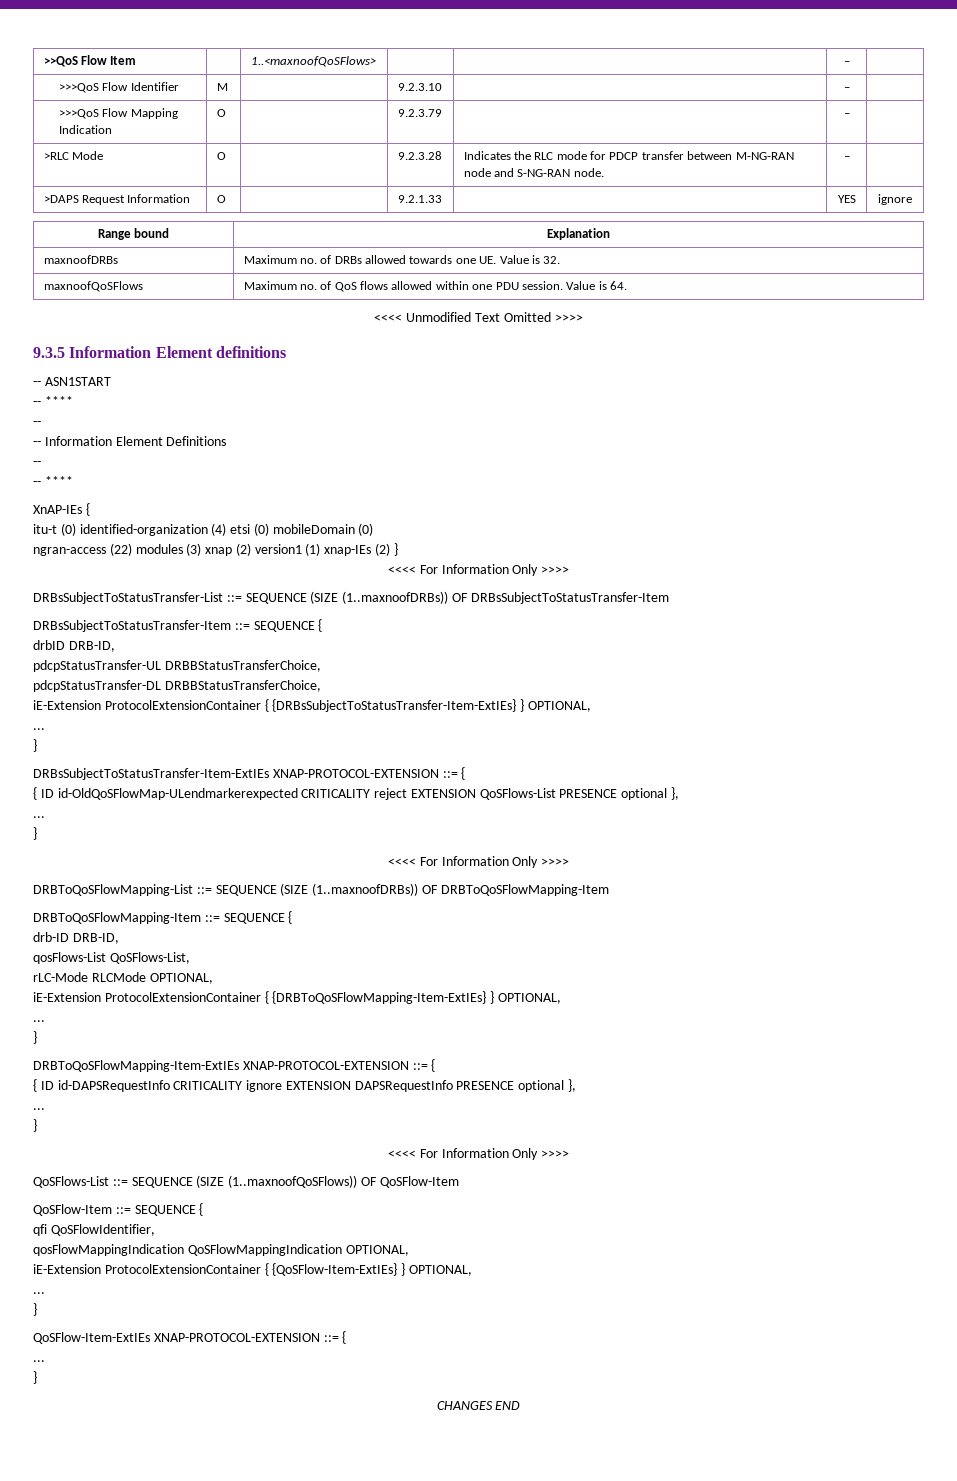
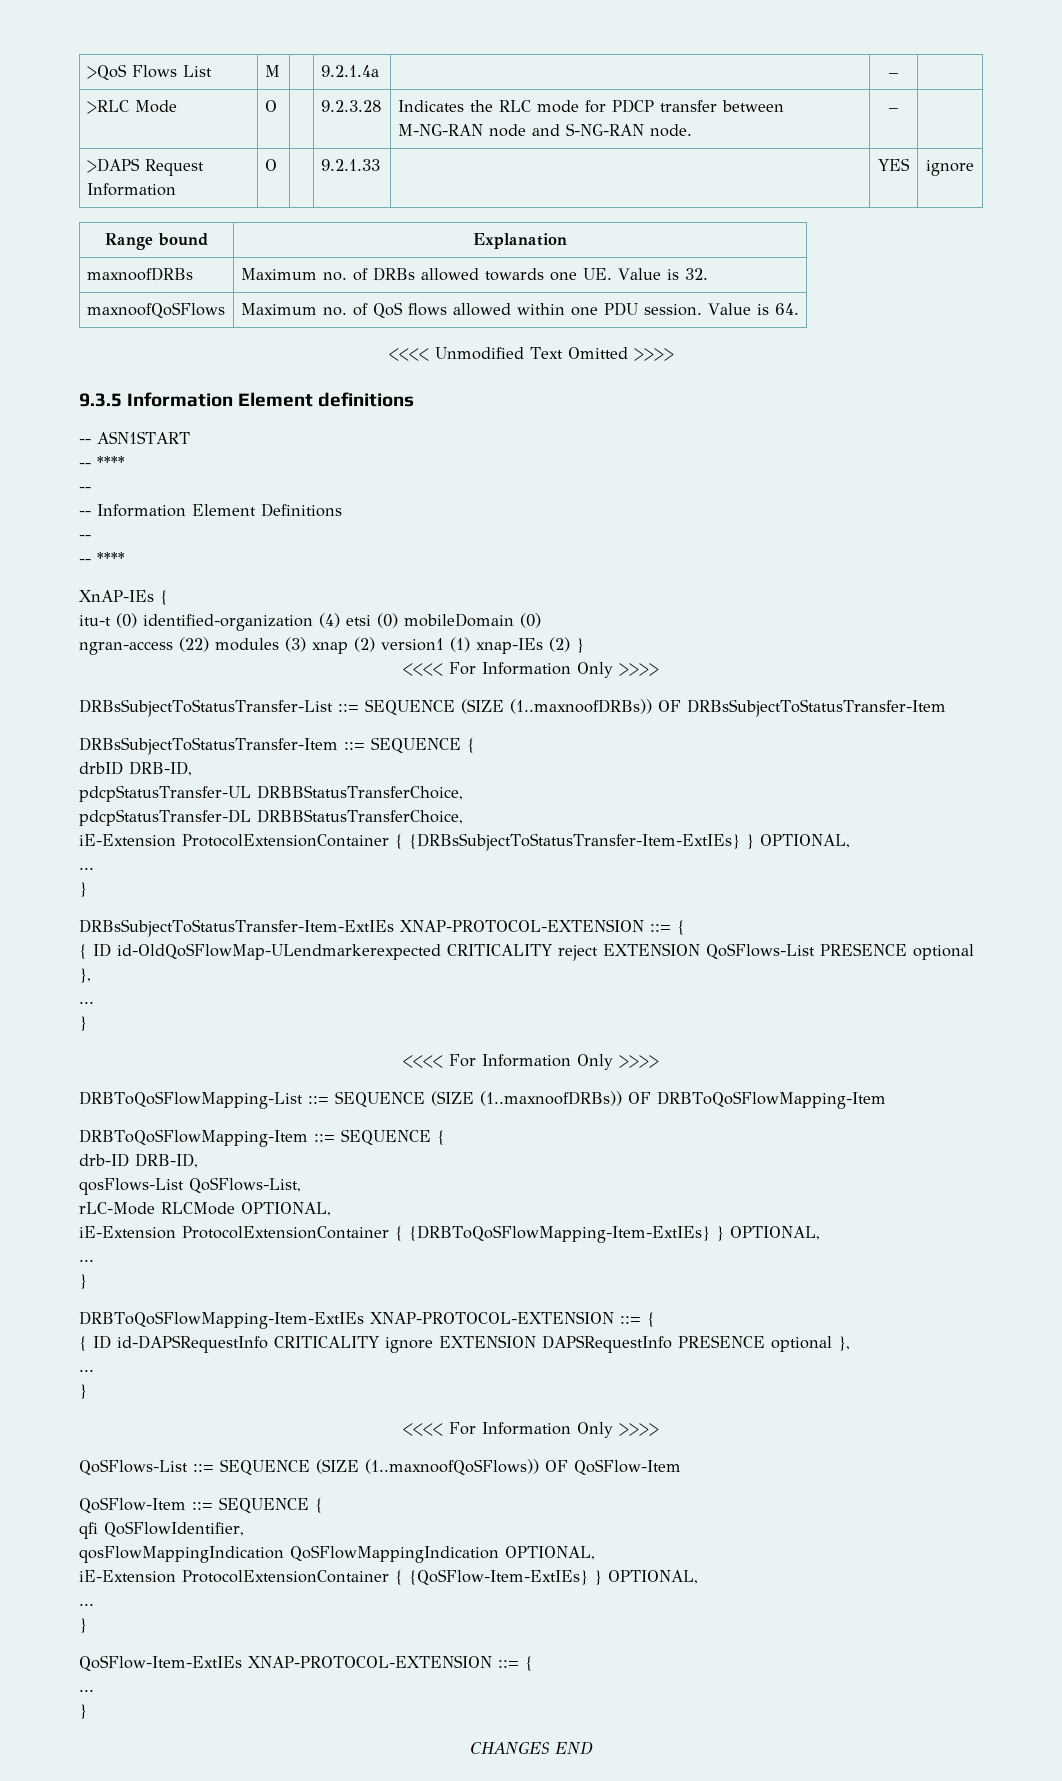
[43,55,137,67] [250,56,376,67] [843,61,850,65] [58,82,179,93] [216,83,228,91] [397,83,442,91] [843,87,850,91] [58,108,178,119] [58,125,112,134] [216,109,226,117] [397,109,442,117] >>QoS Flow Item | | 1..<maxnoofQoSFlows> | | | – | // >>>QoS Flow Identifier | M | | 9.2.3.10 | | – | // >>>QoS Flow Mapping Indication | O | | 9.2.3.79 -> [86,64,212,80] [264,65,280,77] [320,65,379,77] >QoS Flows List | M | | 9.2.1.4a

